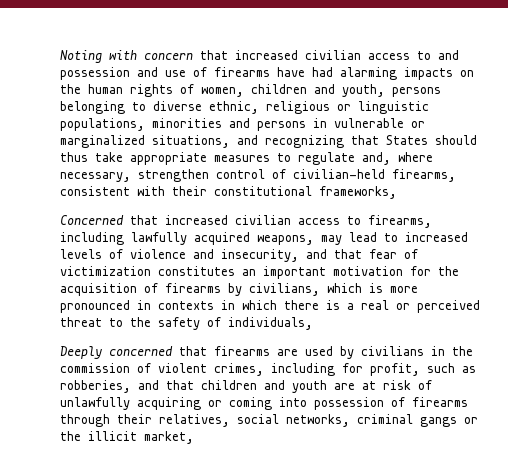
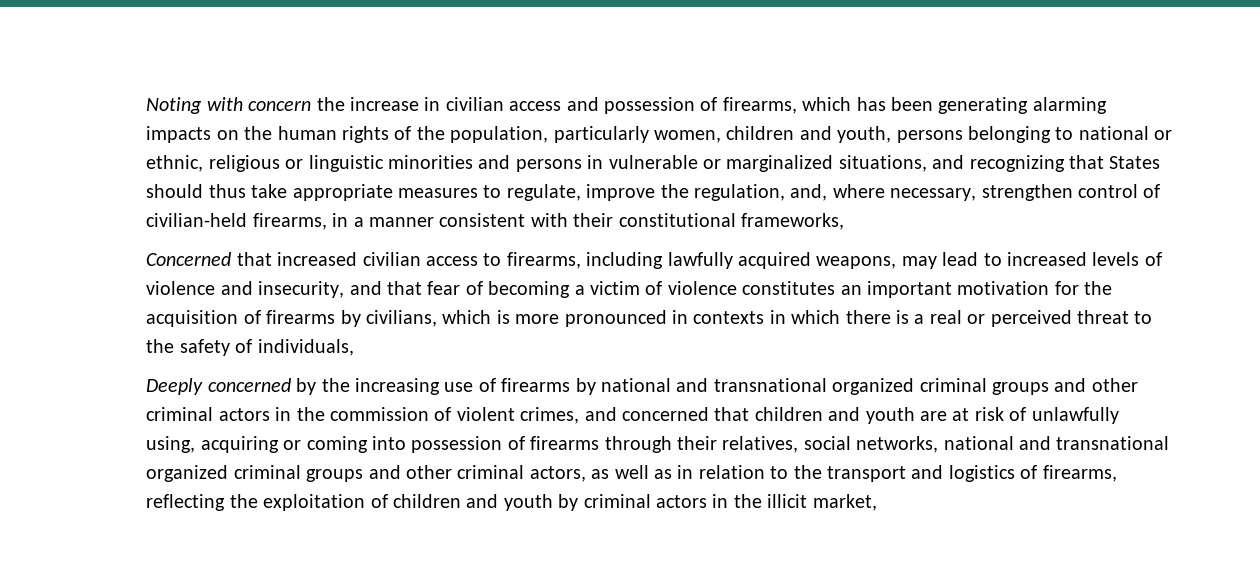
[200,50,432,60] that increased civilian access to -> [316,97,562,111] the increase in civilian access
[137,67,334,77] and use of firearms have had -> [700,97,1029,114] of firearms, which has been generating
(195, 89) none -> [416,126,649,143] the population, particularly
[153,101,203,111] diverse -> [1078,126,1173,140] national or
[60,118,146,131] populations, -> (384, 163) none
[298,152,356,165] regulate -> [506,184,786,201] regulate, improve the regulation,
(457, 175) none -> [332,213,435,227] in a manner
[60,266,152,276] victimization -> [488,281,737,298] becoming a victim of violence
[179,346,425,359] that firearms are used by civilians -> [296,378,1138,395] [146,407,270,421] by the increasing use of firearms by national and transnational organized criminal groups and other criminal actors
[271,363,477,376] [60,380,160,393] including for profit, such as robberies, and -> [584,407,710,421] and concerned
(131, 403) none -> [146,436,196,453] using,
[357,414,479,427] criminal gangs or -> [943,436,1170,450] [146,465,1117,482] [146,494,729,511] national and transnational organized criminal groups and other criminal actors, as well as in relation to the transport and logistics of firearms, reflecting the exploitation of children and youth by criminal actors in

